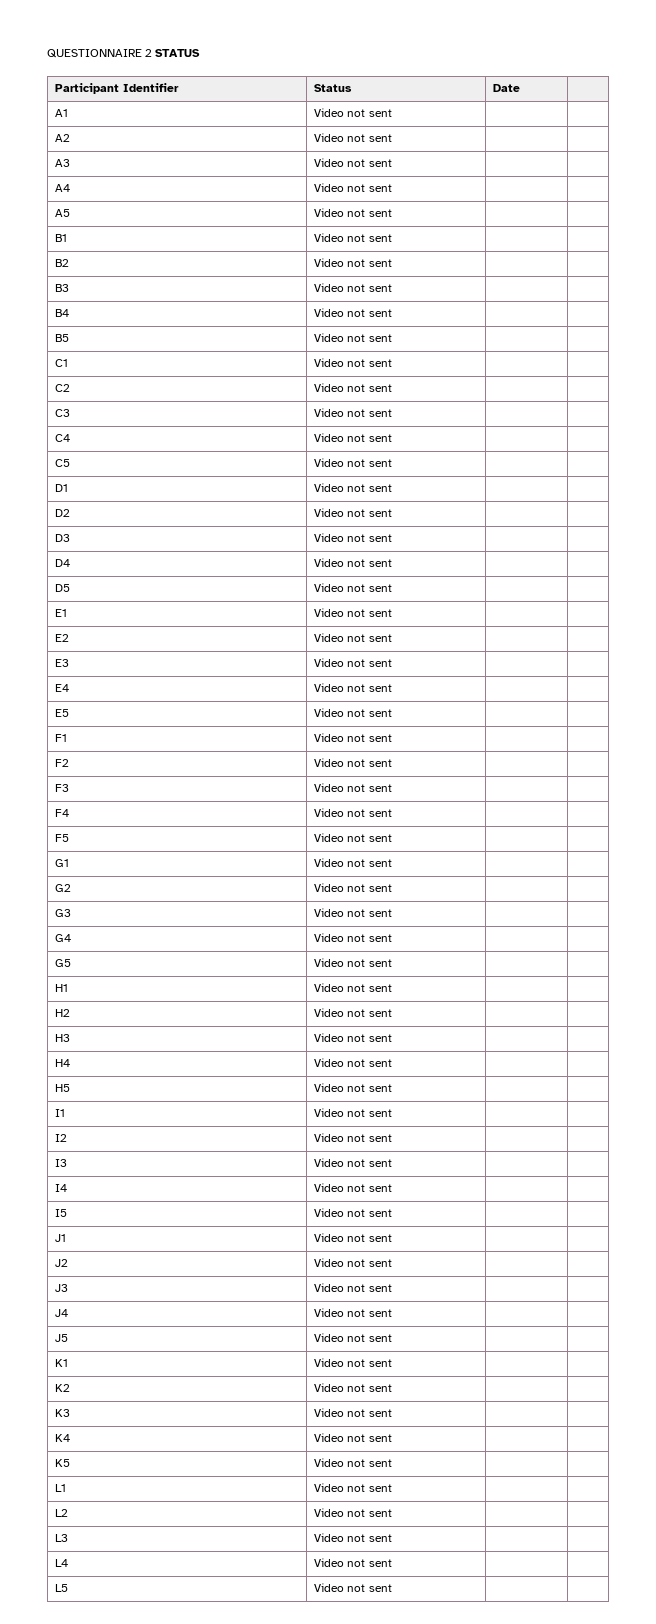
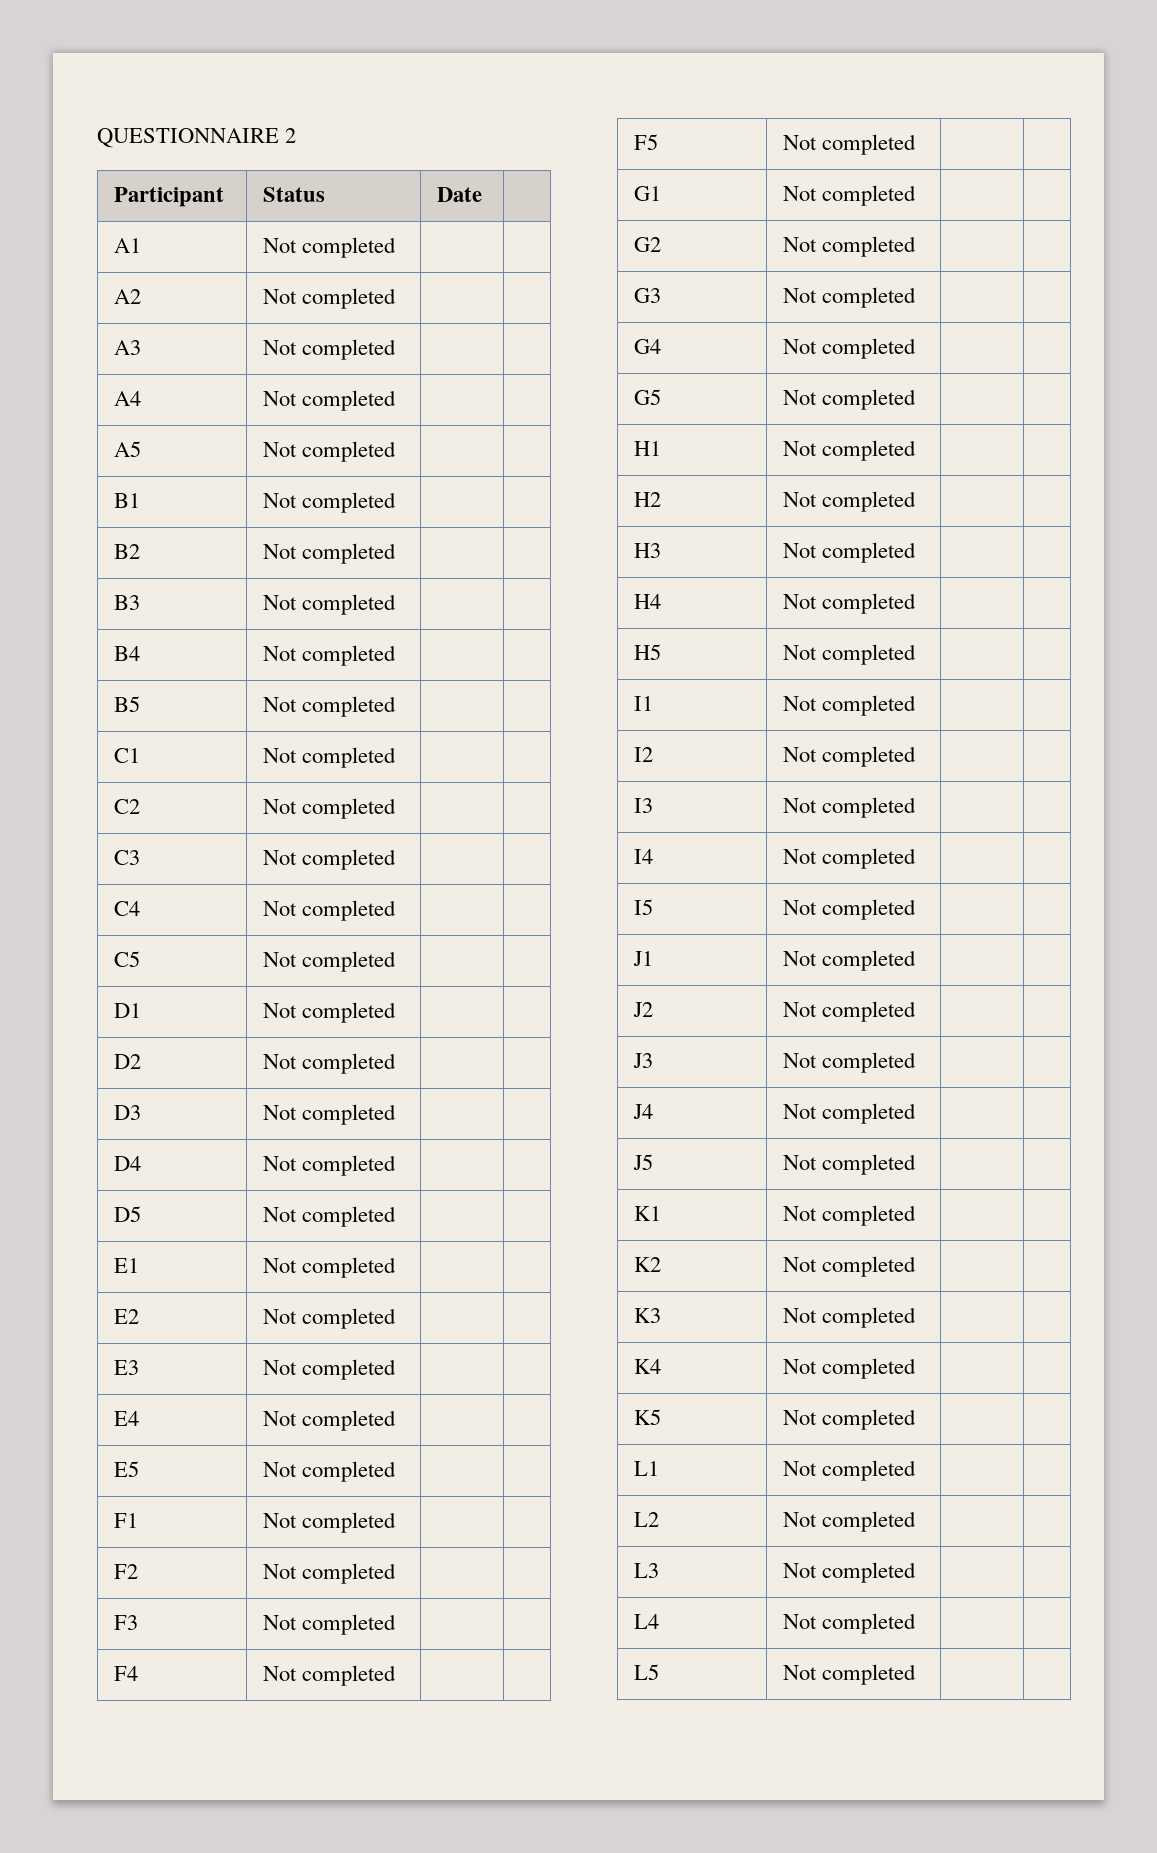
[155,49,201,57] STATUS -> (297, 135) none
[123,83,180,92] Identifier -> (224, 197) none
[314,108,392,117] [55,134,71,142] [314,133,392,142] [55,159,71,167] [314,158,392,167] [55,184,71,192] [314,183,392,192] [55,209,71,217] [314,208,392,217] [55,234,68,242] [314,233,392,242] [55,259,70,267] [314,258,392,267] [55,284,70,292] [314,283,392,292] [55,309,70,317] [314,308,392,317] [55,334,70,342] [314,333,392,342] [55,359,69,367] [314,358,392,367] [55,384,71,392] [314,383,392,392] [55,409,71,417] [314,408,392,417] [55,434,71,442] [314,433,392,442] [55,459,71,467] [314,458,392,467] [55,484,69,492] [314,483,392,492] [55,509,71,517] [314,508,392,517] [55,534,71,542] [314,533,392,542] [55,559,71,567] [314,558,392,567] [55,584,71,592] [314,583,392,592] [55,609,68,617] [314,608,392,617] [55,634,70,642] [314,633,392,642] [55,659,70,667] [314,658,392,667] [55,684,70,692] [314,683,392,692] [55,709,70,717] [314,708,392,717] [55,734,68,742] [314,733,392,742] [55,759,70,767] [314,758,392,767] [55,784,70,792] [314,783,392,792] [55,809,70,817] [314,808,392,817] [55,834,70,842] [314,833,392,842] [55,859,70,867] [314,858,392,867] [55,884,72,892] [314,883,392,892] [55,909,72,917] [314,908,392,917] [55,934,72,942] [314,933,392,942] [55,959,72,967] [314,958,392,967] [55,984,69,992] [314,983,392,992] [55,1009,71,1017] [314,1008,392,1017] [55,1034,71,1042] [314,1033,392,1042] [55,1059,71,1067] [314,1058,392,1067] [55,1084,71,1092] [314,1083,392,1092] [55,1109,66,1117] [314,1108,392,1117] [55,1134,68,1142] [314,1133,392,1142] [55,1159,68,1167] [314,1158,392,1167] [55,1184,68,1192] [314,1183,392,1192] [55,1209,68,1217] [314,1208,392,1217] [55,1234,67,1242] [314,1233,392,1242] [55,1259,69,1267] [314,1258,392,1267] [55,1284,69,1292] [314,1283,392,1292] [55,1309,69,1317] [314,1308,392,1317] [55,1334,69,1342] [314,1333,392,1342] [55,1359,69,1367] [314,1358,392,1367] [55,1384,71,1392] [314,1383,392,1392] [55,1409,71,1417] [314,1408,392,1417] [55,1434,71,1442] [314,1433,392,1442] [55,1459,71,1467] [314,1458,392,1467] [55,1484,67,1492] [314,1483,392,1492] [55,1509,69,1517] [314,1508,392,1517] [55,1534,69,1542] [314,1533,392,1542] [55,1559,69,1567] [314,1558,392,1567] [55,1584,69,1592] [314,1583,392,1592] Video not sent | | // A2 | Video not sent | | // A3 | Video not sent | | // A4 | Video not sent | | // A5 | Video not sent | | // B1 | Video not sent | | // B2 | Video not sent | | // B3 | Video not sent | | // B4 | Video not sent | | // B5 | Video not sent | | // C1 | Video not sent | | // C2 | Video not sent | | // C3 | Video not sent | | // C4 | Video not sent | | // C5 | Video not sent | | // D1 | Video not sent | | // D2 | Video not sent | | // D3 | Video not sent | | // D4 | Video not sent | | // D5 | Video not sent | | // E1 | Video not sent | | // E2 | Video not sent | | // E3 | Video not sent | | // E4 | Video not sent | | // E5 | Video not sent | | // F1 | Video not sent | | // F2 | Video not sent | | // F3 | Video not sent | | // F4 | Video not sent | | // F5 | Video not sent | | // G1 | Video not sent | | // G2 | Video not sent | | // G3 | Video not sent | | // G4 | Video not sent | | // G5 | Video not sent | | // H1 | Video not sent | | // H2 | Video not sent | | // H3 | Video not sent | | // H4 | Video not sent | | // H5 | Video not sent | | // I1 | Video not sent | | // I2 | Video not sent | | // I3 | Video not sent | | // I4 | Video not sent | | // I5 | Video not sent | | // J1 | Video not sent | | // J2 | Video not sent | | // J3 | Video not sent | | // J4 | Video not sent | | // J5 | Video not sent | | // K1 | Video not sent | | // K2 | Video not sent | | // K3 | Video not sent | | // K4 | Video not sent | | // K5 | Video not sent | | // L1 | Video not sent | | // L2 | Video not sent | | // L3 | Video not sent | | // L4 | Video not sent | | // L5 | Video not sent -> [262,237,396,258] [113,289,141,304] [262,288,396,309] [113,340,141,355] [262,339,396,360] [113,391,141,406] [262,390,396,411] [113,441,141,457] [262,441,396,462] [113,493,140,508] [262,492,396,513] [113,544,140,559] [262,543,396,564] [113,595,140,610] [262,594,396,615] [113,646,140,661] [262,645,396,666] [113,696,140,712] [262,696,396,717] [113,748,140,763] [262,747,396,768] [113,799,140,814] [262,798,396,819] [113,850,140,865] [262,849,396,870] [113,901,140,916] [262,900,396,921] [113,951,140,967] [262,951,396,972] [113,1003,141,1018] [262,1002,396,1023] [113,1054,141,1069] [262,1053,396,1074] [113,1105,141,1120] [262,1104,396,1125] [113,1156,141,1171] [262,1155,396,1176] [113,1206,141,1222] [262,1206,396,1227] [113,1258,139,1273] [262,1257,396,1278] [113,1309,139,1324] [262,1308,396,1329] [113,1360,139,1375] [262,1359,396,1380] [113,1411,139,1426] [262,1410,396,1431] [113,1461,139,1477] [262,1461,396,1482] [113,1513,138,1528] [262,1512,396,1533] [113,1564,138,1579] [262,1563,396,1584] [113,1615,138,1630] [262,1614,396,1635] [113,1666,138,1681] [262,1665,396,1686] [633,134,658,150] [782,134,916,155] [633,186,661,201] [782,185,916,206] [633,237,661,252] [782,236,916,257] [633,288,661,303] [782,287,916,308] [633,339,661,354] [782,338,916,359] [633,389,661,405] [782,389,916,410] [633,441,661,456] [782,440,916,461] [633,492,661,507] [782,491,916,512] [633,543,661,558] [782,542,916,563] [633,594,661,609] [782,593,916,614] [633,644,661,660] [782,644,916,665] [633,696,653,711] [782,695,916,716] [633,747,653,762] [782,746,916,767] [633,798,653,813] [782,797,916,818] [633,849,653,864] [782,848,916,869] [633,899,653,915] [782,899,916,920] [632,951,653,966] [782,950,916,971] [632,1002,653,1017] [782,1001,916,1022] [632,1053,653,1068] [782,1052,916,1073] [632,1104,653,1119] [782,1103,916,1124] [632,1154,653,1170] [782,1154,916,1175] [633,1206,661,1221] [782,1205,916,1226] [633,1257,661,1272] [782,1256,916,1277] [633,1308,661,1323] [782,1307,916,1328] [633,1359,661,1374] [782,1358,916,1379] [633,1409,661,1425] [782,1409,916,1430] [633,1461,659,1476] [782,1460,916,1481] [633,1512,659,1527] [782,1511,916,1532] [633,1563,659,1578] [782,1562,916,1583] [633,1614,659,1629] [782,1613,916,1634] [633,1664,659,1680] [782,1664,916,1685] Not completed | | // A2 | Not completed | | // A3 | Not completed | | // A4 | Not completed | | // A5 | Not completed | | // B1 | Not completed | | // B2 | Not completed | | // B3 | Not completed | | // B4 | Not completed | | // B5 | Not completed | | // C1 | Not completed | | // C2 | Not completed | | // C3 | Not completed | | // C4 | Not completed | | // C5 | Not completed | | // D1 | Not completed | | // D2 | Not completed | | // D3 | Not completed | | // D4 | Not completed | | // D5 | Not completed | | // E1 | Not completed | | // E2 | Not completed | | // E3 | Not completed | | // E4 | Not completed | | // E5 | Not completed | | // F1 | Not completed | | // F2 | Not completed | | // F3 | Not completed | | // F4 | Not completed | | // F5 | Not completed | | // G1 | Not completed | | // G2 | Not completed | | // G3 | Not completed | | // G4 | Not completed | | // G5 | Not completed | | // H1 | Not completed | | // H2 | Not completed | | // H3 | Not completed | | // H4 | Not completed | | // H5 | Not completed | | // I1 | Not completed | | // I2 | Not completed | | // I3 | Not completed | | // I4 | Not completed | | // I5 | Not completed | | // J1 | Not completed | | // J2 | Not completed | | // J3 | Not completed | | // J4 | Not completed | | // J5 | Not completed | | // K1 | Not completed | | // K2 | Not completed | | // K3 | Not completed | | // K4 | Not completed | | // K5 | Not completed | | // L1 | Not completed | | // L2 | Not completed | | // L3 | Not completed | | // L4 | Not completed | | // L5 | Not completed

